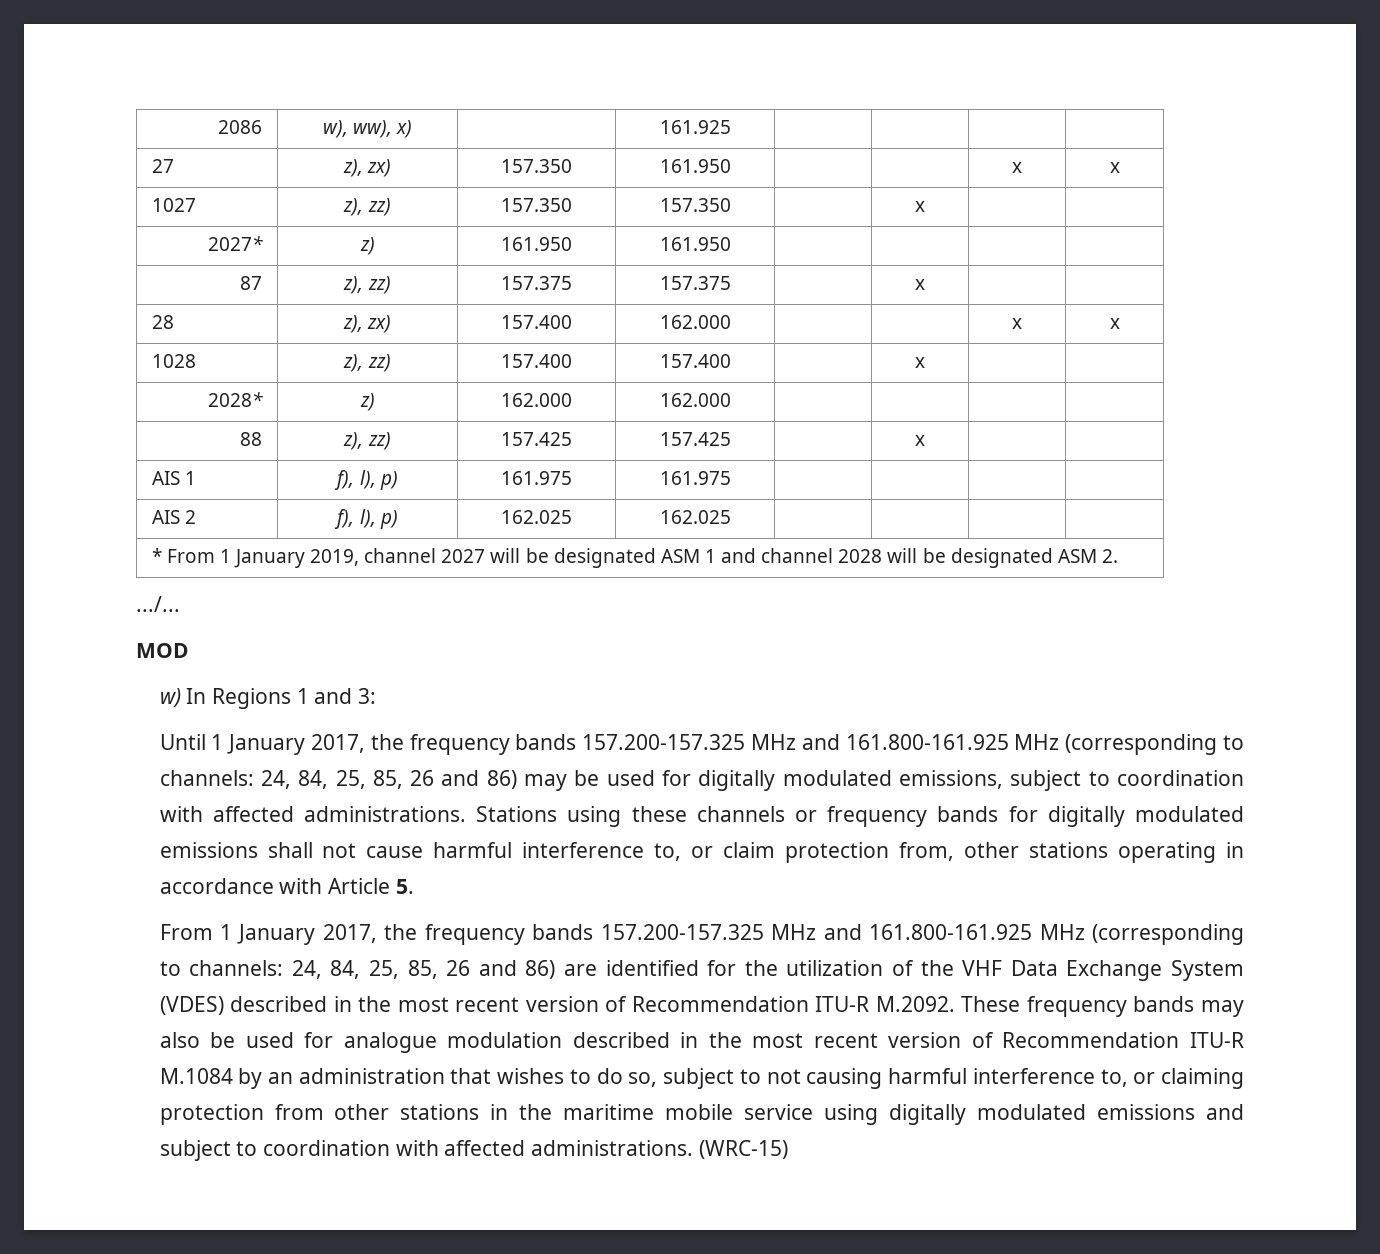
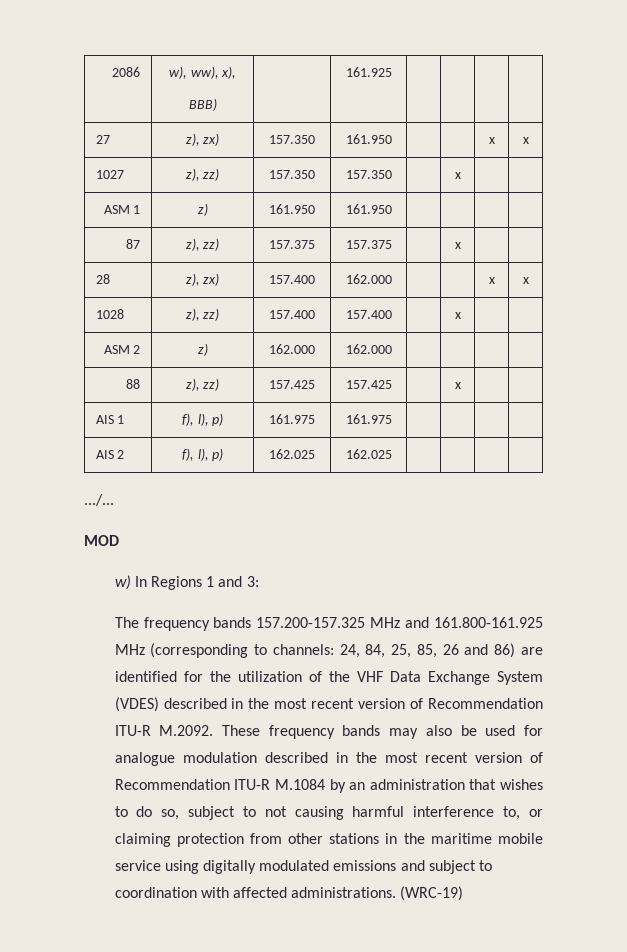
[396,120,413,138] x) -> [221,66,237,79] [188,98,217,111] x), // BBB)
[208,236,264,251] 2027* -> [103,205,141,214] ASM 1
[208,392,264,407] 2028* -> [103,345,141,354] ASM 2
[151,548,1118,568] // * From 1 January 2019, channel 2027 will be designated ASM 1 and channel 2028 will be designated ASM 2. -> (392, 454) none
[159,734,1244,755] [159,770,1244,791] [159,806,1245,827] [159,842,1244,863] [159,878,414,894] [159,924,418,945] Until 1 January 2017, the frequency bands 157.200-157.325 MHz and 161.800-161.925 MHz (corresponding to channels: 24, 84, 25, 85, 26 and 86) may be used for digitally modulated emissions, subject to coordination with affected administrations. Stations using these channels or frequency bands for digitally modulated emissions shall not cause harmful interference to, or claim protection from, other stations operating in accordance with Article 5. // From 1 January 2017, the -> [114,617,139,628] The
[698,1140,788,1159] (WRC-15) -> [400,886,464,901] (WRC-19)

